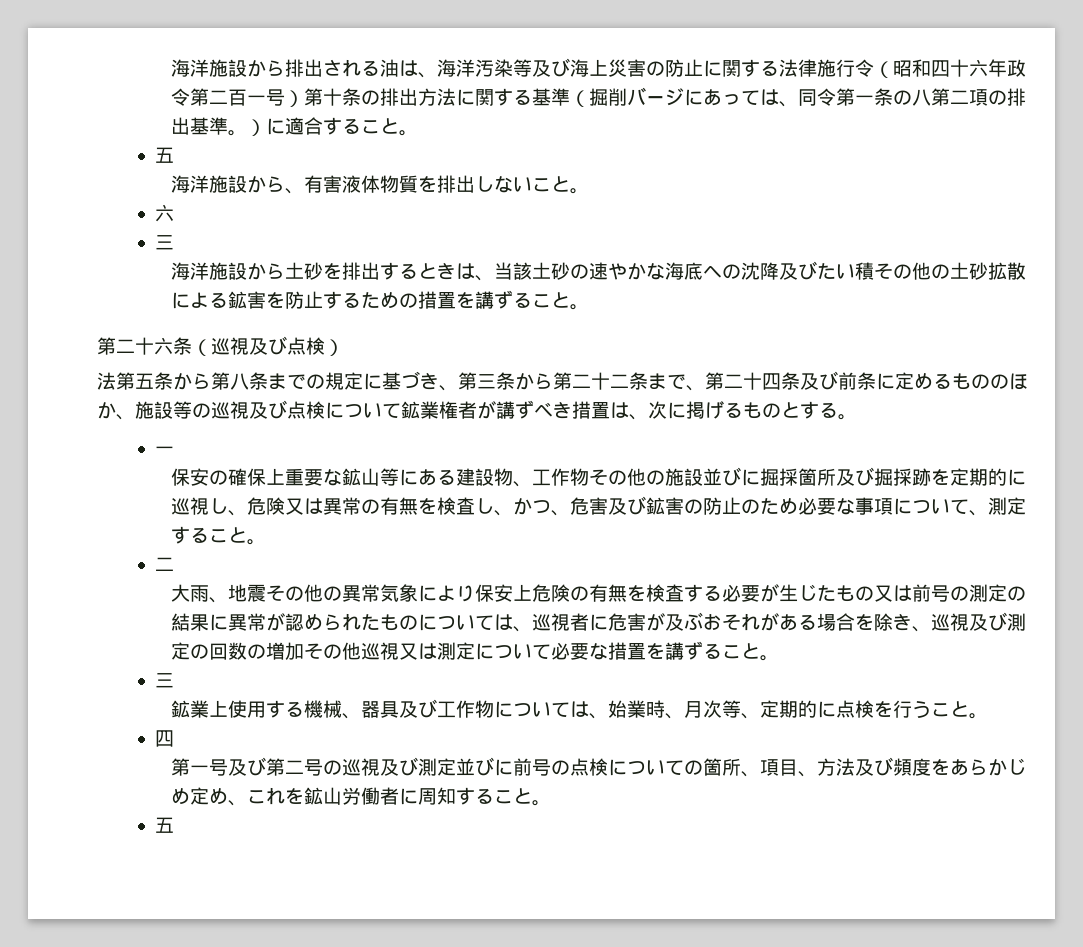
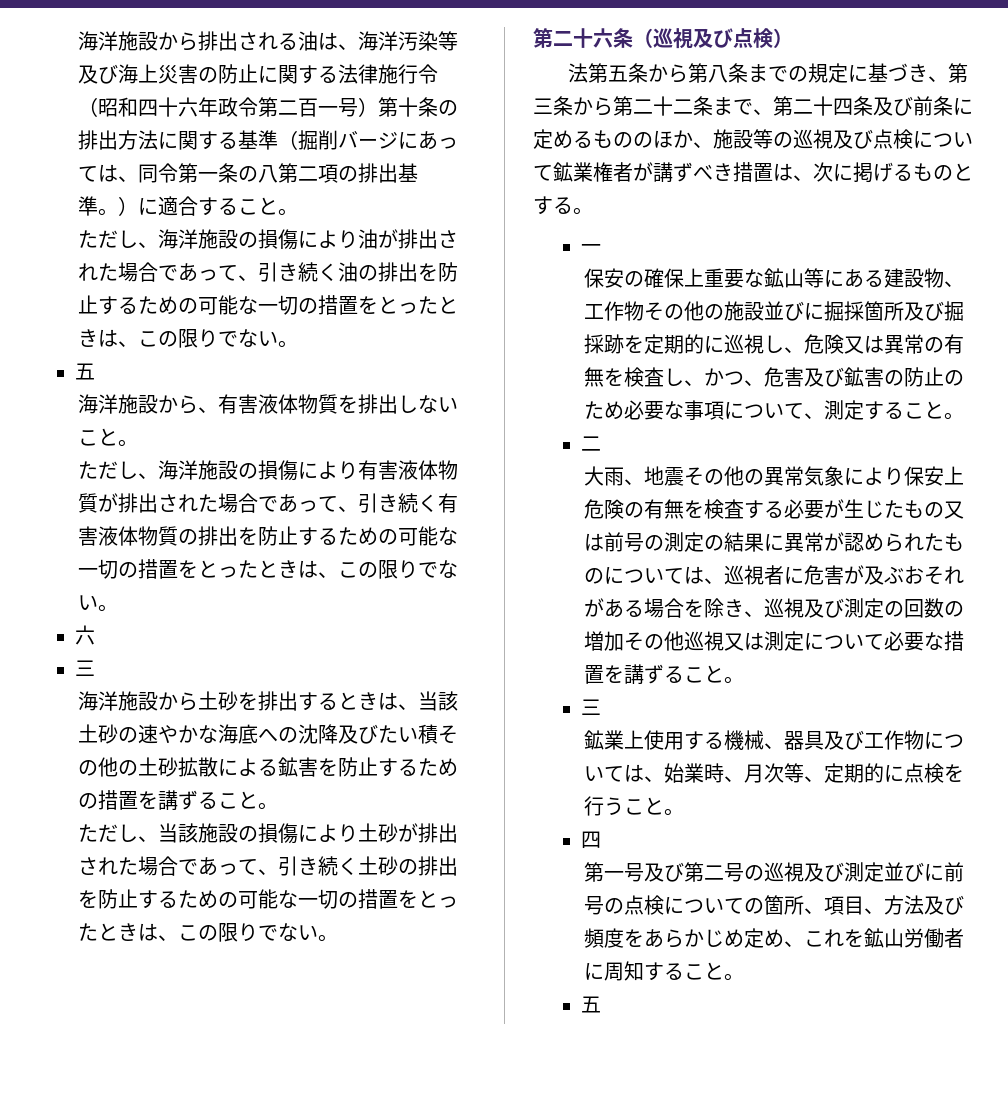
(418, 133) none -> [78,229,459,250] [78,262,459,282] [78,295,459,315] [78,328,299,348] // ただし、海洋施設の損傷により油が排出された場合であって、引き続く油の排出を防止するための可能な一切の措置をとったときは、この限りでない。
(589, 191) none -> [78,460,459,481] [78,493,459,513] [78,526,459,546] [78,559,459,579] [78,595,119,612] // ただし、海洋施設の損傷により有害液体物質が排出された場合であって、引き続く有害液体物質の排出を防止するための可能な一切の措置をとったときは、この限りでない。
(589, 307) none -> [78,823,459,844] [78,856,459,876] [78,889,459,909] [78,922,339,942] // ただし、当該施設の損傷により土砂が排出された場合であって、引き続く土砂の排出を防止するための可能な一切の措置をとったときは、この限りでない。

